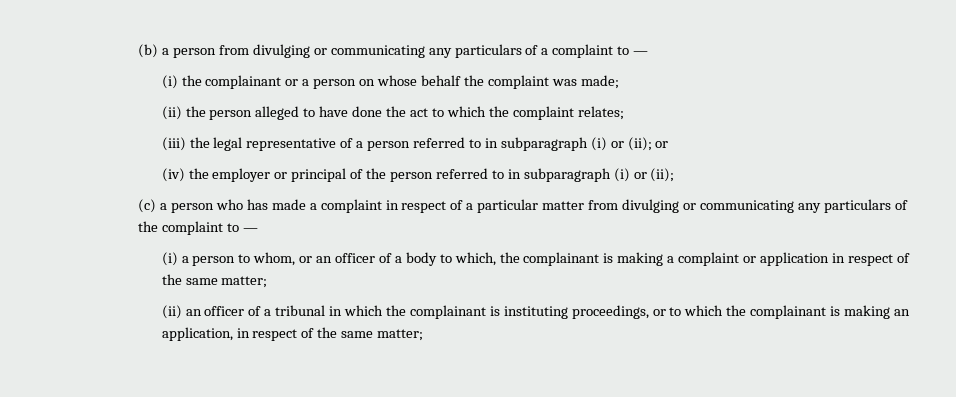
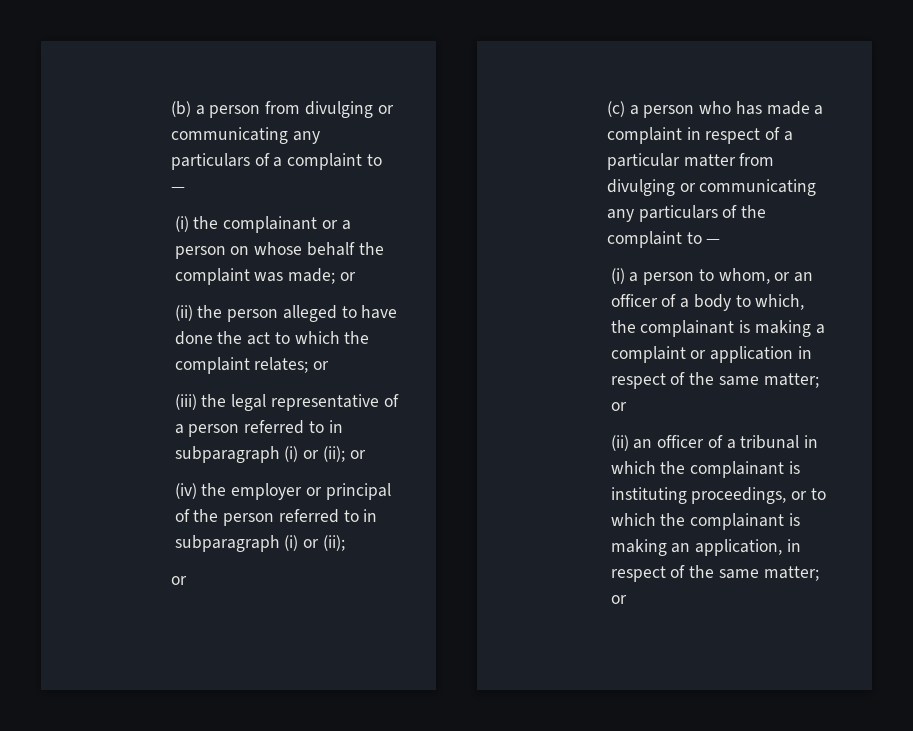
(619, 82) none -> [339,272,356,281] or
(624, 113) none -> [313,361,330,370] or
(675, 175) none -> [170,576,187,585] // or
(268, 282) none -> [610,402,627,411] or
(424, 335) none -> [610,595,627,604] or

